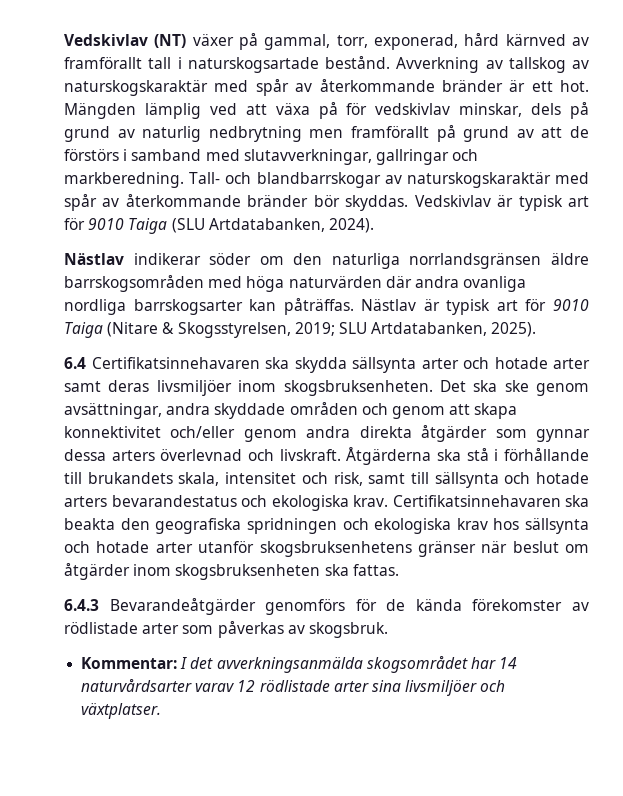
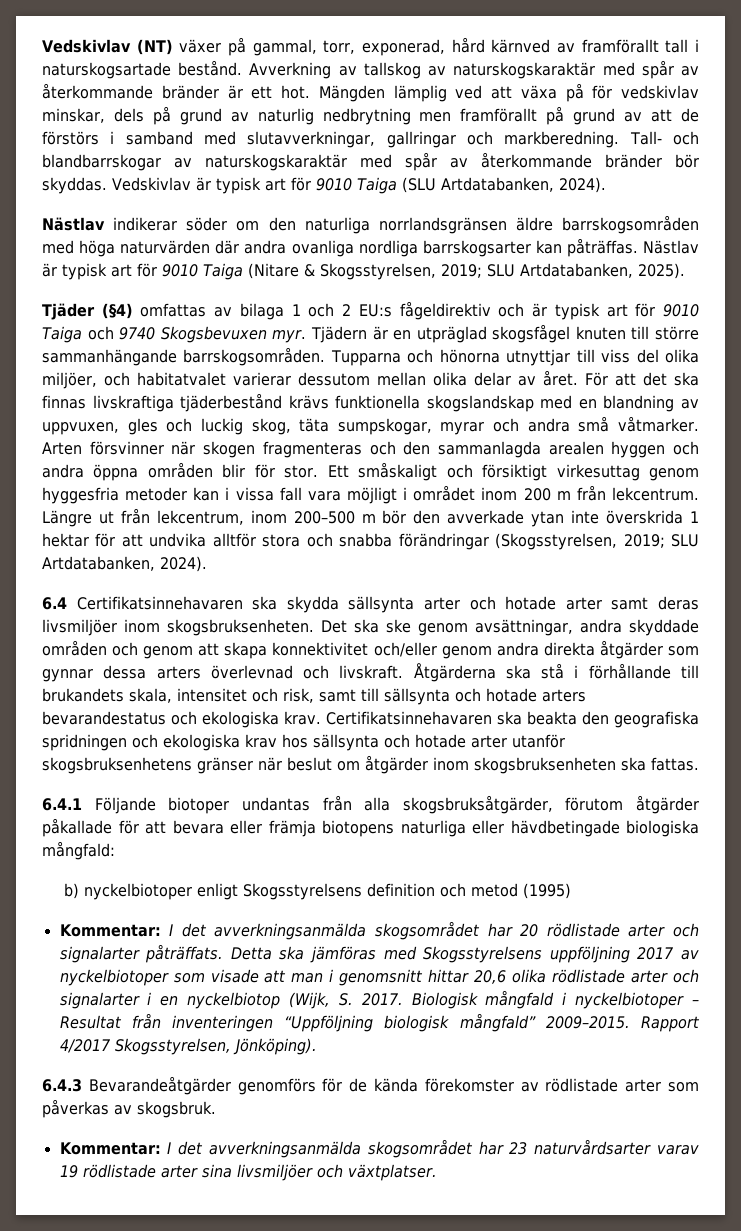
(537, 329) none -> [42,301,700,320] [42,324,699,343] [42,347,699,366] [42,370,699,389] [42,393,699,412] [42,416,700,435] [42,441,699,458] [42,462,699,481] [42,485,699,504] [42,508,699,527] [42,533,700,550] [42,556,207,572] // Tjäder (§4) omfattas av bilaga 1 och 2 EU:s fågeldirektiv och är typisk art för 9010 Taiga och 9740 Skogsbevuxen myr. Tjädern är en utpräglad skogsfågel knuten till större sammanhängande barrskogsområden. Tupparna och hönorna utnyttjar till viss del olika miljöer, och habitatvalet varierar dessutom mellan olika delar av året. För att det ska finnas livskraftiga tjäderbestånd krävs funktionella skogslandskap med en blandning av uppvuxen, gles och luckig skog, täta sumpskogar, myrar och andra små våtmarker. Arten försvinner när skogen fragmenteras och den sammanlagda arealen hyggen och andra öppna områden blir för stor. Ett småskaligt och försiktigt virkesuttag genom hyggesfria metoder kan i vissa fall vara möjligt i området inom 200 m från lekcentrum. Längre ut från lekcentrum, inom 200–500 m bör den avverkade ytan inte överskrida 1 hektar för att undvika alltför stora och snabba förändringar (Skogsstyrelsen, 2019; SLU Artdatabanken, 2024).
(399, 570) none -> [42,795,699,814] [42,818,699,837] [42,841,115,860] [64,883,572,900] [59,921,700,940] [59,944,700,963] [59,969,699,986] [59,990,700,1009] [59,1013,700,1032] [59,1038,317,1055] // 6.4.1 Följande biotoper undantas från alla skogsbruksåtgärder, förutom åtgärder påkallade för att bevara eller främja biotopens naturliga eller hävdbetingade biologiska mångfald: // b) nyckelbiotoper enligt Skogsstyrelsens definition och metod (1995) // Kommentar: I det avverkningsanmälda skogsområdet har 20 rödlistade arter och signalarter påträffats. Detta ska jämföras med Skogsstyrelsens uppföljning 2017 av nyckelbiotoper som visade att man i genomsnitt hittar 20,6 olika rödlistade arter och signalarter i en nyckelbiotop (Wijk, S. 2017. Biologisk mångfald i nyckelbiotoper – Resultat från inventeringen “Uppföljning biologisk mångfald” 2009–2015. Rapport 4/2017 Skogsstyrelsen, Jönköping).
[499,657,518,669] 14 -> [509,1142,528,1155] 23
[237,680,256,692] 12 -> [59,1165,78,1178] 19

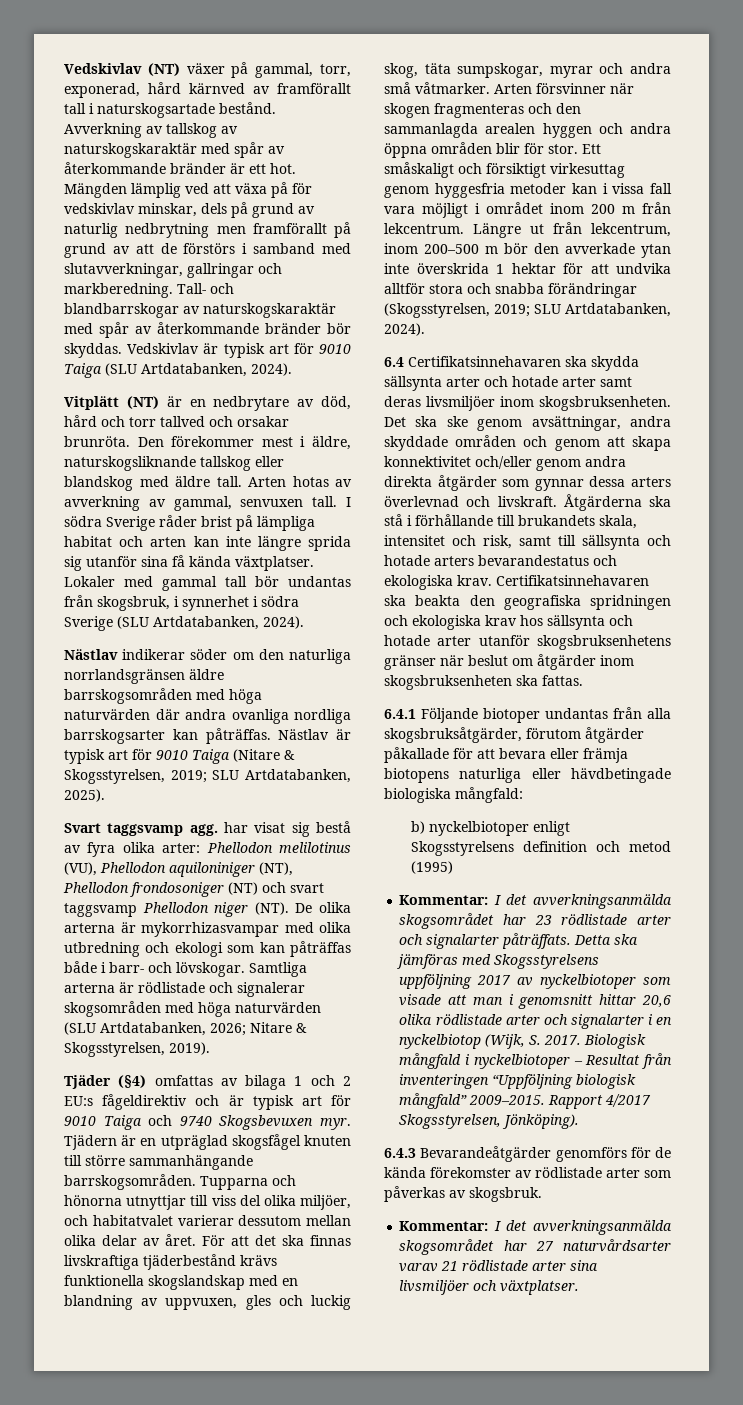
(606, 185) none -> [64,396,351,411] [64,415,289,427] [64,436,351,450] [64,456,284,471] [64,476,352,491] [64,496,352,511] [64,515,315,531] [64,536,351,551] [64,555,314,571] [64,576,351,591] [64,595,299,611] [64,616,304,631] // Vitplätt (NT) är en nedbrytare av död, hård och torr tallved och orsakar brunröta. Den förekommer mest i äldre, naturskogsliknande tallskog eller blandskog med äldre tall. Arten hotas av avverkning av gammal, senvuxen tall. I södra Sverige råder brist på lämpliga habitat och arten kan inte längre sprida sig utanför sina få kända växtplatser. Lokaler med gammal tall bör undantas från skogsbruk, i synnerhet i södra Sverige (SLU Artdatabanken, 2024).
(685, 271) none -> [64,821,352,837] [64,842,351,857] [64,862,293,877] [63,882,324,897] [64,902,351,917] [64,922,351,937] [64,941,351,957] [64,961,307,977] [64,982,305,997] [64,1001,321,1017] [64,1022,307,1036] [64,1042,210,1057] // Svart taggsvamp agg. har visat sig bestå av fyra olika arter: Phellodon melilotinus (VU), Phellodon aquiloniniger (NT), Phellodon frondosoniger (NT) och svart taggsvamp Phellodon niger (NT). De olika arterna är mykorrhizasvampar med olika utbredning och ekologi som kan påträffas både i barr- och lövskogar. Samtliga arterna är rödlistade och signalerar skogsområden med höga naturvärden (SLU Artdatabanken, 2026; Nitare & Skogsstyrelsen, 2019).
[520,924,539,937] 20 -> [534,915,552,925] 23
[509,1142,528,1155] 23 -> [535,1241,554,1251] 27
[59,1165,78,1178] 19 -> [441,1261,459,1271] 21

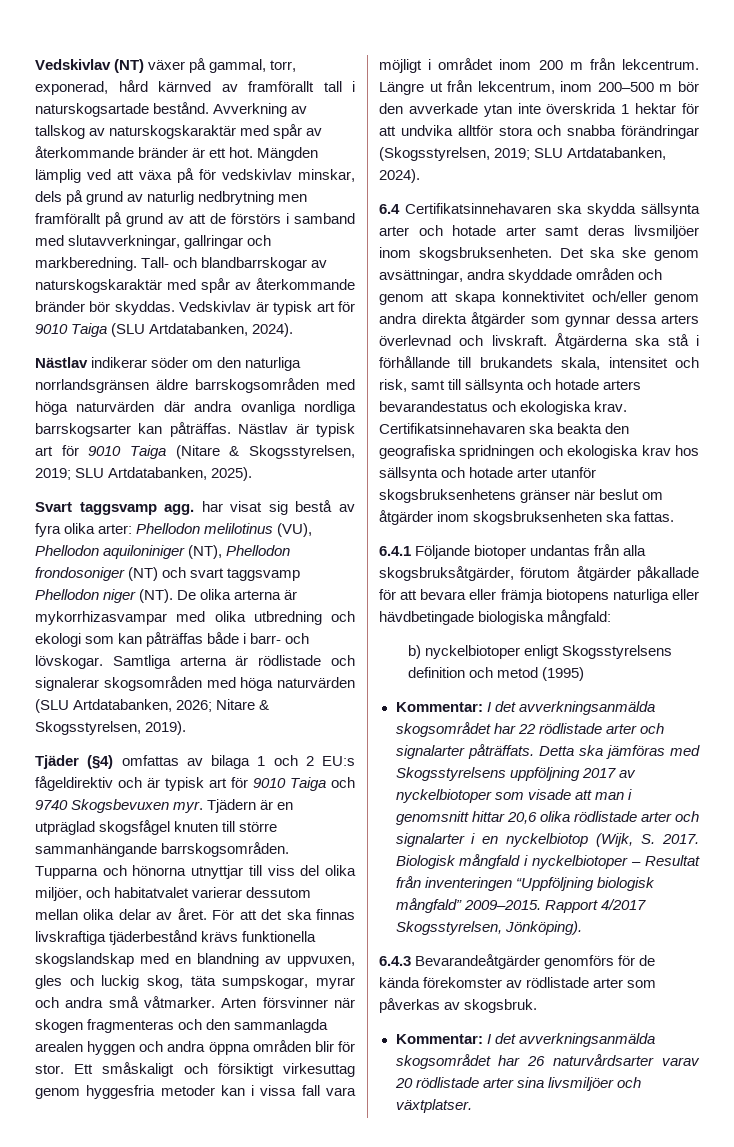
[64,396,351,411] [64,415,289,427] [64,436,351,450] [64,456,284,471] [64,476,352,491] [64,496,352,511] [64,515,315,531] [64,536,351,551] [64,555,314,571] [64,576,351,591] [64,595,299,611] [64,616,304,631] // Vitplätt (NT) är en nedbrytare av död, hård och torr tallved och orsakar brunröta. Den förekommer mest i äldre, naturskogsliknande tallskog eller blandskog med äldre tall. Arten hotas av avverkning av gammal, senvuxen tall. I södra Sverige råder brist på lämpliga habitat och arten kan inte längre sprida sig utanför sina få kända växtplatser. Lokaler med gammal tall bör undantas från skogsbruk, i synnerhet i södra Sverige (SLU Artdatabanken, 2024). -> (294, 330) none
[534,915,552,925] 23 -> [517,724,536,734] 22
[535,1241,554,1251] 27 -> [527,1056,546,1066] 26
[441,1261,459,1271] 21 -> [394,1078,413,1088] 20

